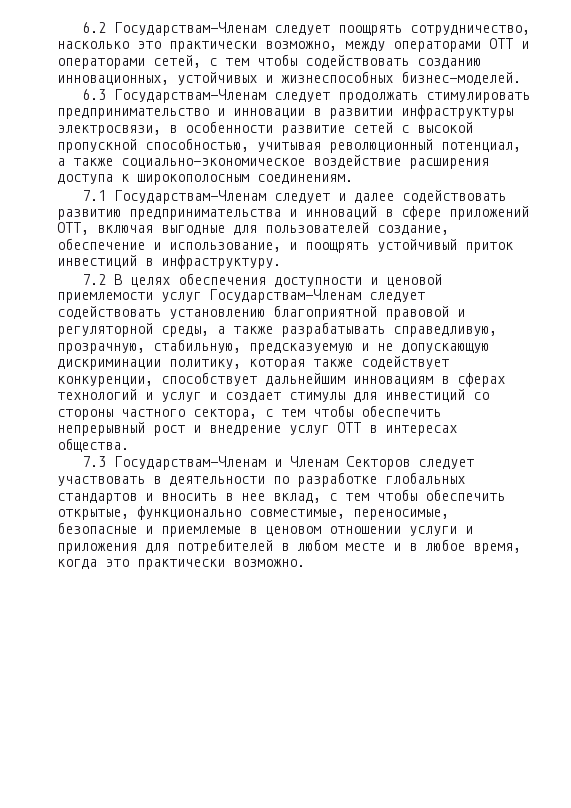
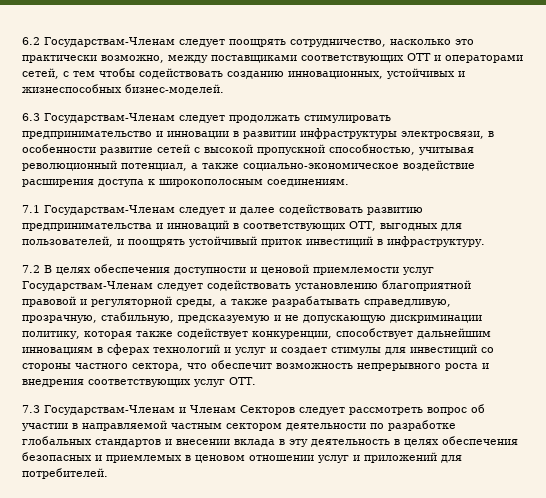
[393,41,481,52] операторами -> [211,55,404,63] поставщиками соответствующих
[401,206,529,220] [57,222,449,235] [57,238,281,252] сфере приложений OTT, включая выгодные для пользователей создание, обеспечение и использование, -> [243,221,462,231] [22,236,113,247] соответствующих OTT, выгодных для пользователей,
[265,405,441,417] [57,422,457,436] [57,438,129,452] с тем чтобы обеспечить непрерывный рост и внедрение услуг ОТТ в интересах общества. -> [187,360,489,371] [22,377,256,387] что обеспечит возможность непрерывного роста и внедрения соответствующих услуг ОТТ.
[57,476,161,486] участвовать в -> [349,404,485,415] [22,420,282,431] рассмотреть вопрос об участии в направляемой частным сектором
[161,489,505,503] [57,506,449,520] [57,522,473,537] [57,539,521,554] [57,559,305,570] вносить в нее вклад, с тем чтобы обеспечить открытые, функционально совместимые, переносимые, безопасные и приемлемые в ценовом отношении услуги и приложения для потребителей в любом месте и в любое время, когда это практически возможно. -> [176,436,518,447] [22,452,462,463] [22,468,108,479] внесении вклада в эту деятельность в целях обеспечения безопасных и приемлемых в ценовом отношении услуг и приложений для потребителей.

